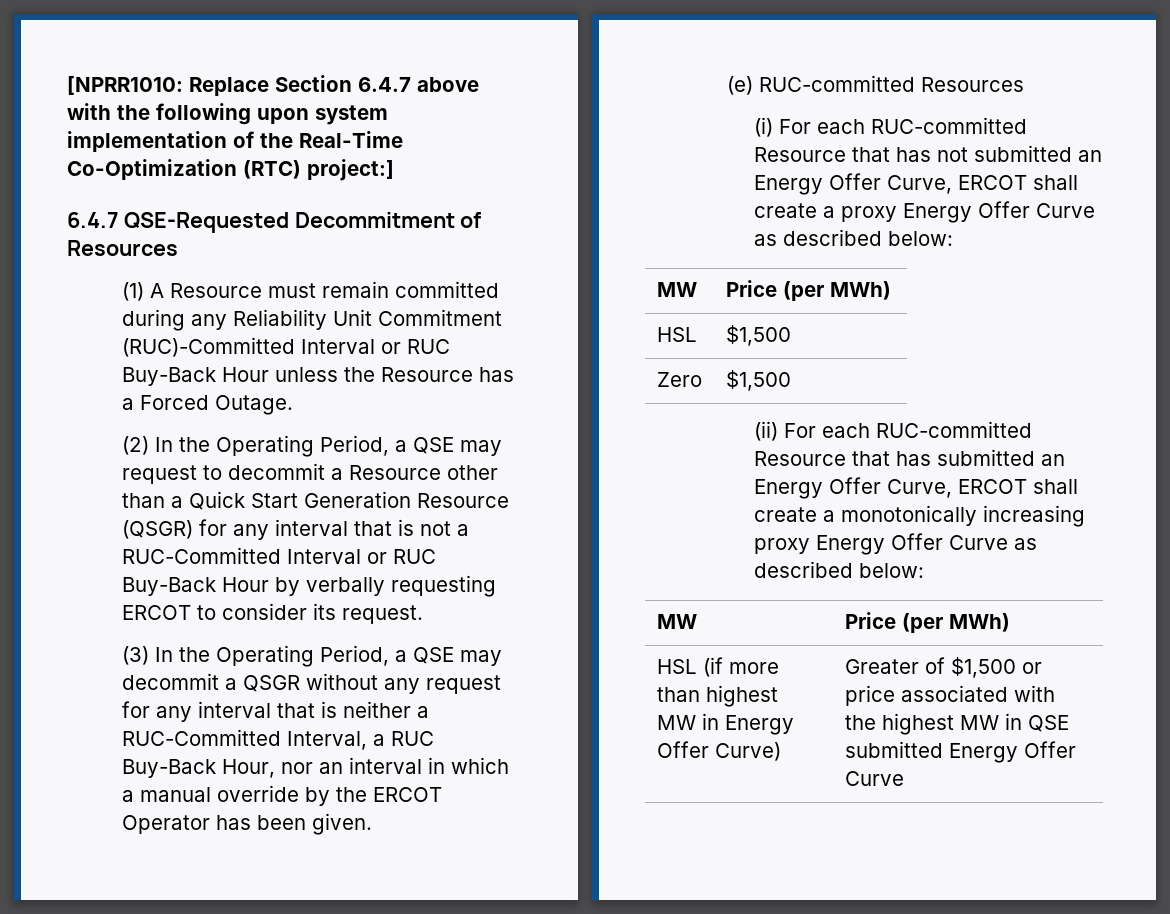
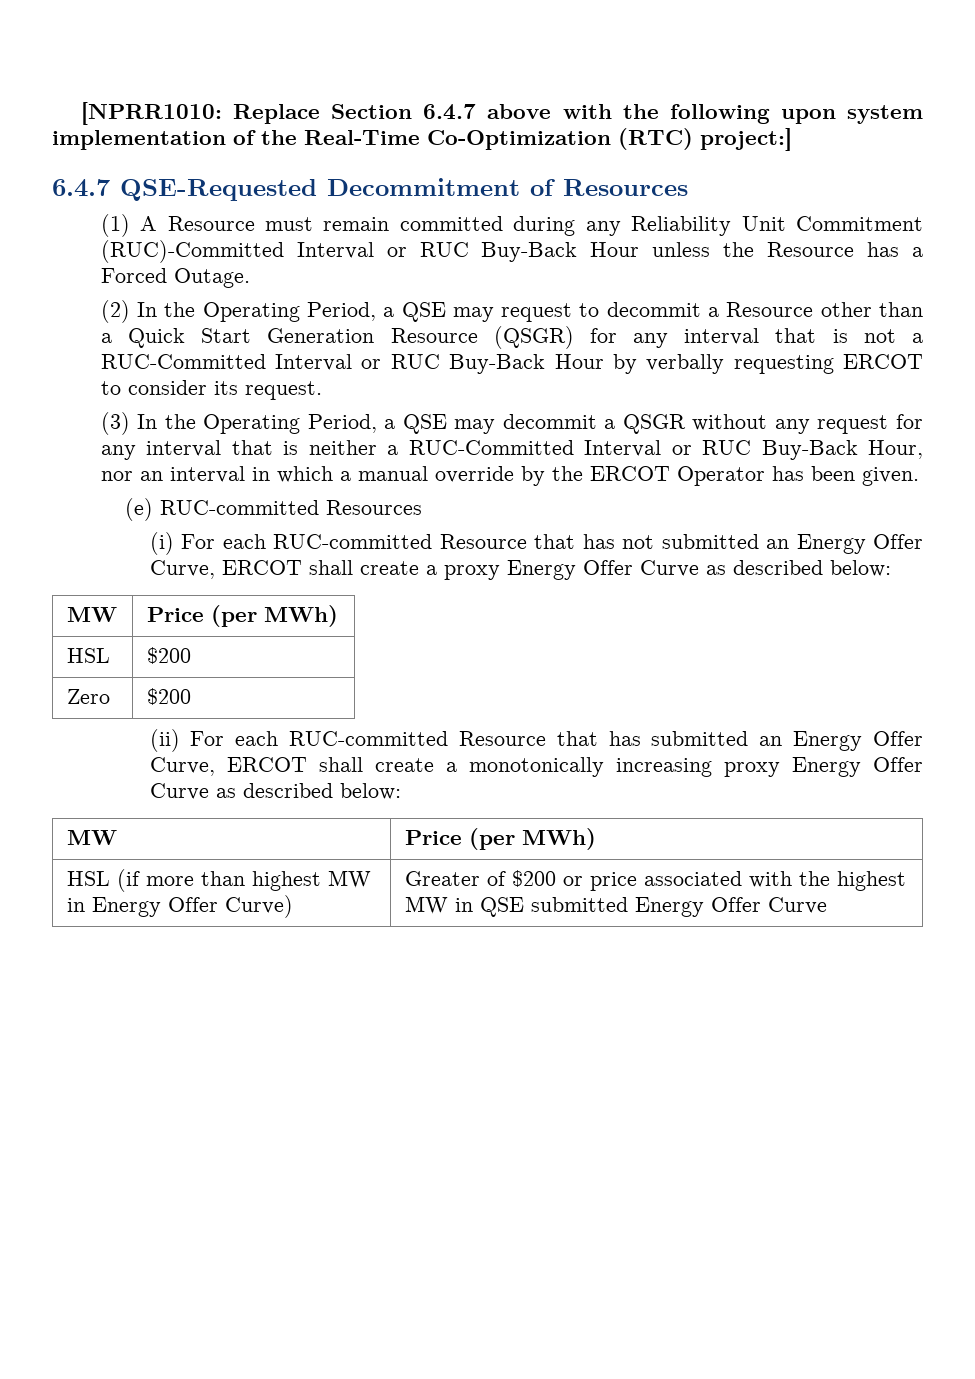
[286,731,385,750] Interval, a -> [584,440,692,457] Interval or
[725,325,791,346] $1,500 -> [146,647,191,664] $200
[725,370,791,391] $1,500 -> [146,688,191,705] $200
[950,657,1016,678] $1,500 -> [511,870,556,887] $200

